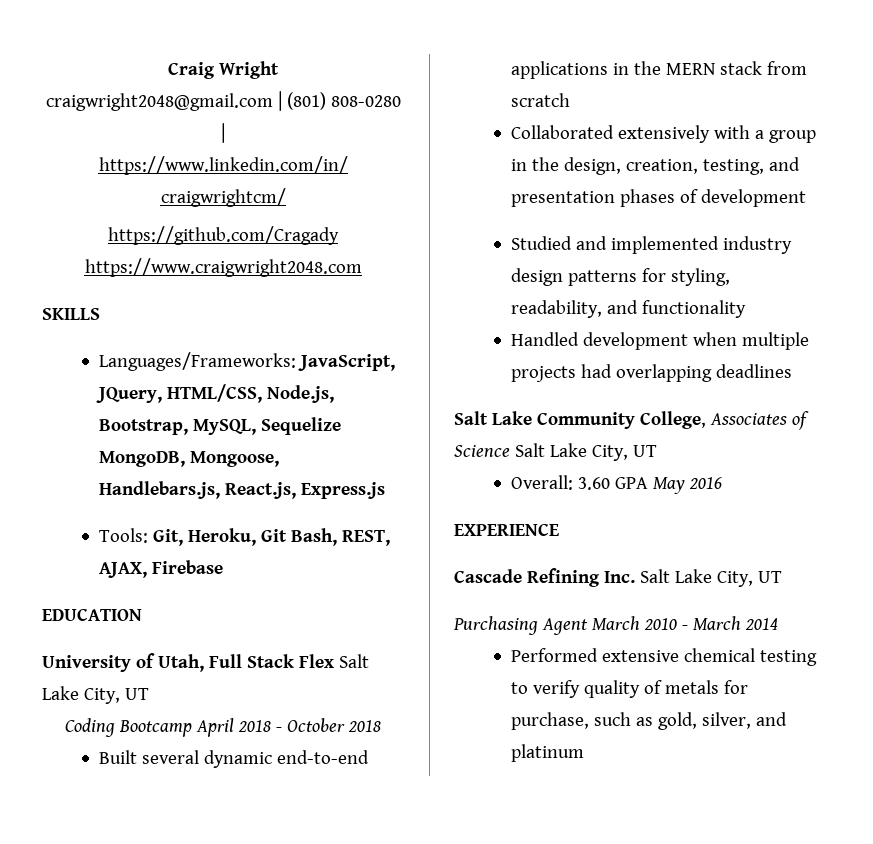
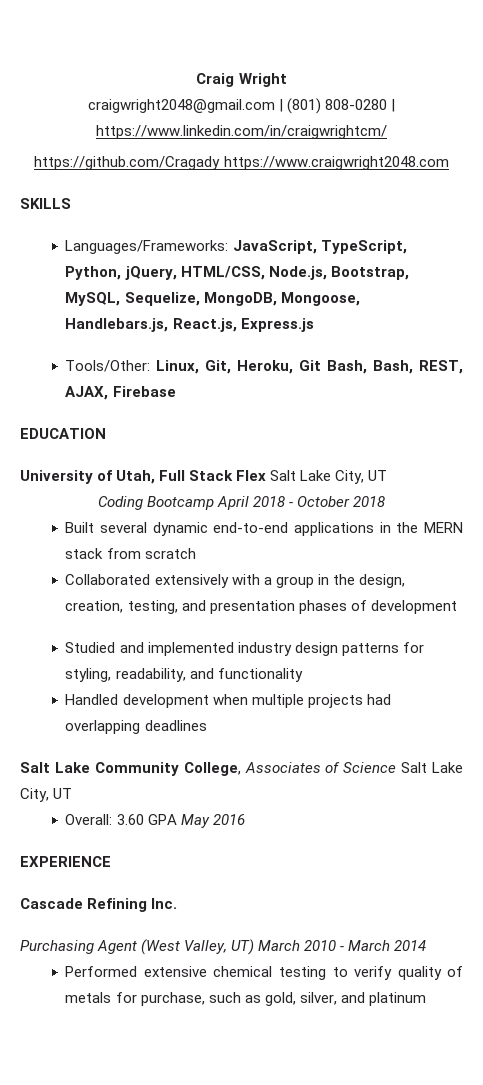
[95,387,162,403] JQuery, -> [320,240,407,254] [65,266,177,280] TypeScript, Python, jQuery,
[260,417,341,435] Sequelize -> [124,292,200,306] Sequelize,
[98,528,148,543] Tools: -> [65,360,200,374] Tools/Other: Linux,
(337, 537) none -> [373,360,414,374] Bash,
[639,569,782,587] Salt Lake City, UT -> (178, 903) none
(588, 626) none -> [141,939,255,955] (West Valley, UT)

